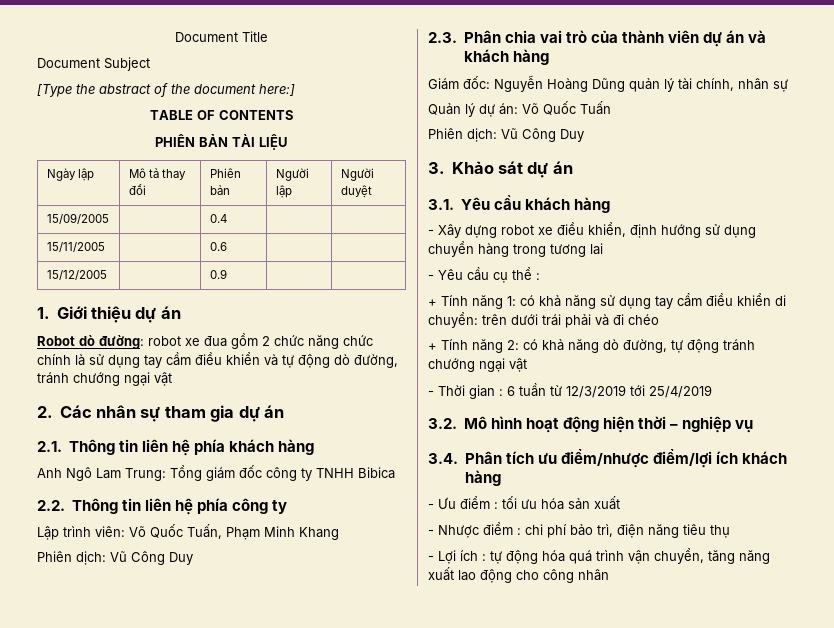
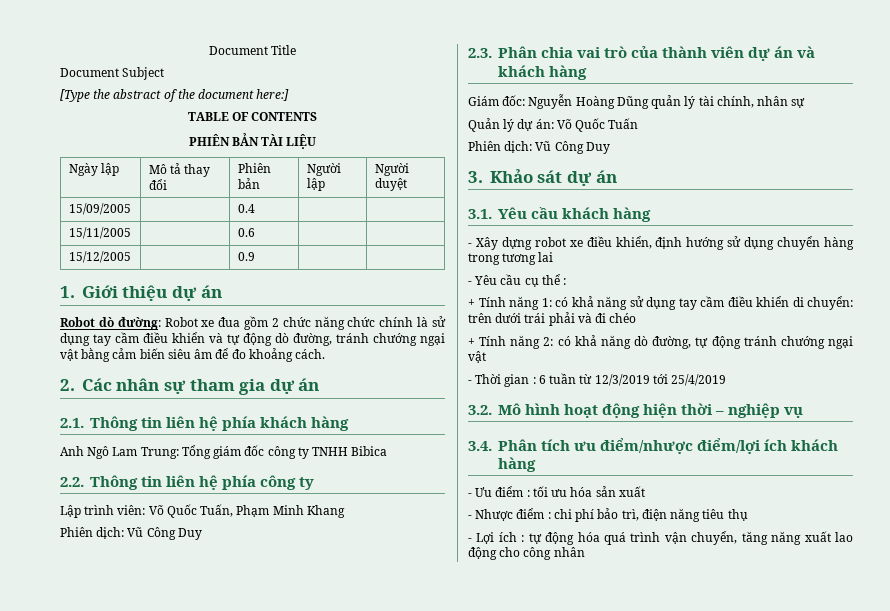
[148,336,181,346] robot -> [164,317,198,327] Robot
(172, 379) none -> [81,348,326,362] bằng cảm biến siêu âm để đo khoảng cách.

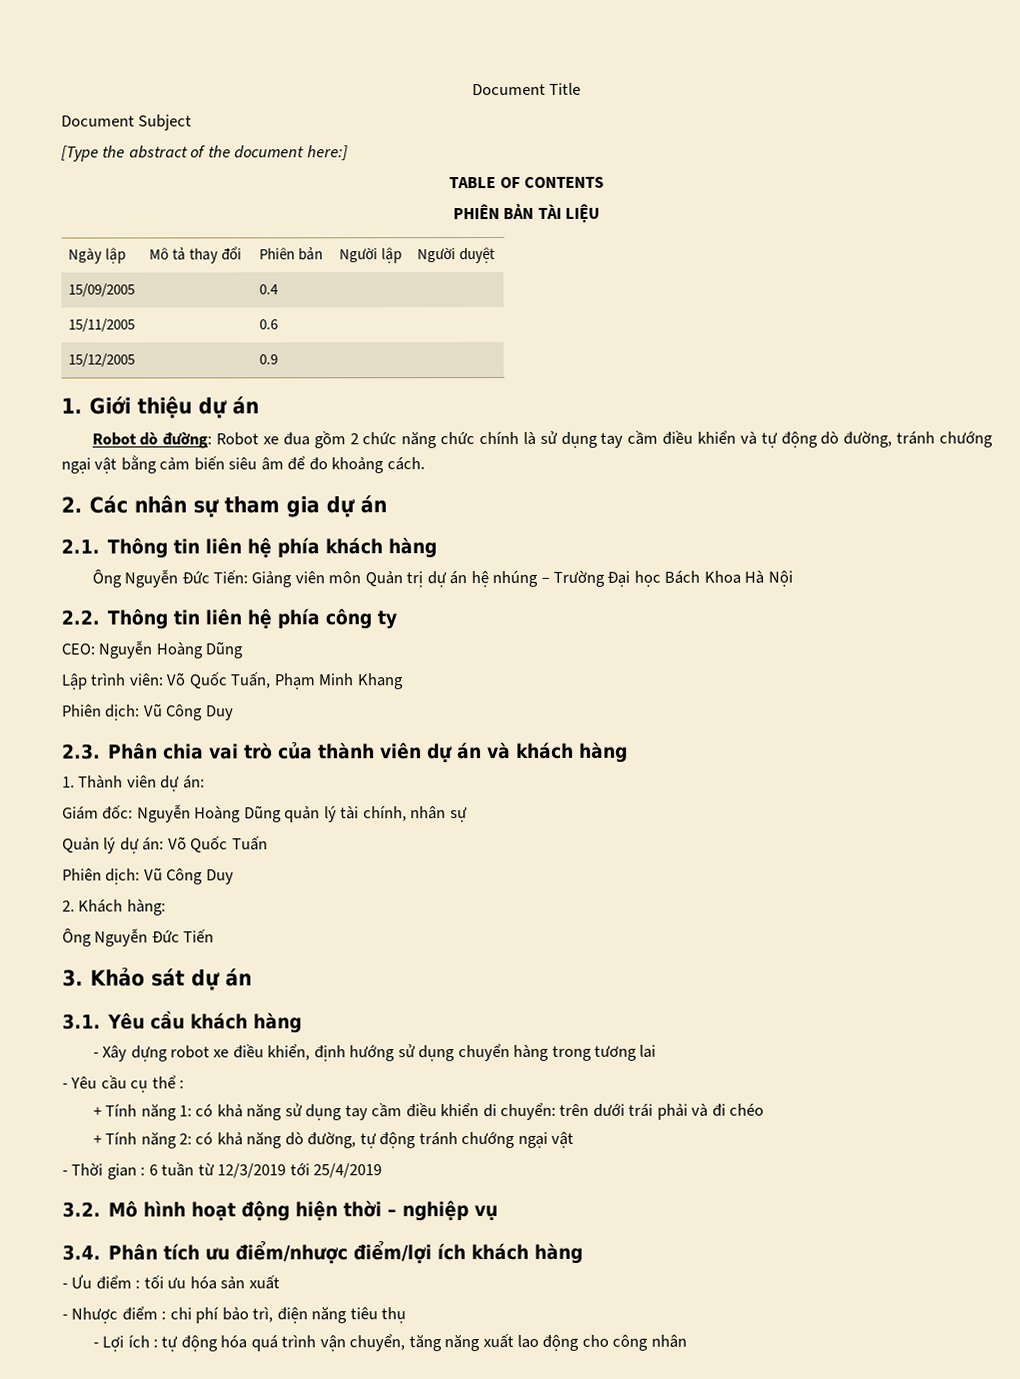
[60,445,388,459] Anh Ngô Lam Trung: Tổng giám đốc công ty TNHH Bibica -> [91,569,793,588] Ông Nguyễn Đức Tiến: Giảng viên môn Quản trị dự án hệ nhúng – Trường Đại học Bách Khoa Hà Nội
(315, 483) none -> [61,640,244,659] // CEO: Nguyễn Hoàng Dũng
(588, 72) none -> [62,775,205,792] // 1. Thành viên dự án:
(610, 148) none -> [62,899,166,916] [62,928,215,947] // 2. Khách hàng: // Ông Nguyễn Đức Tiến

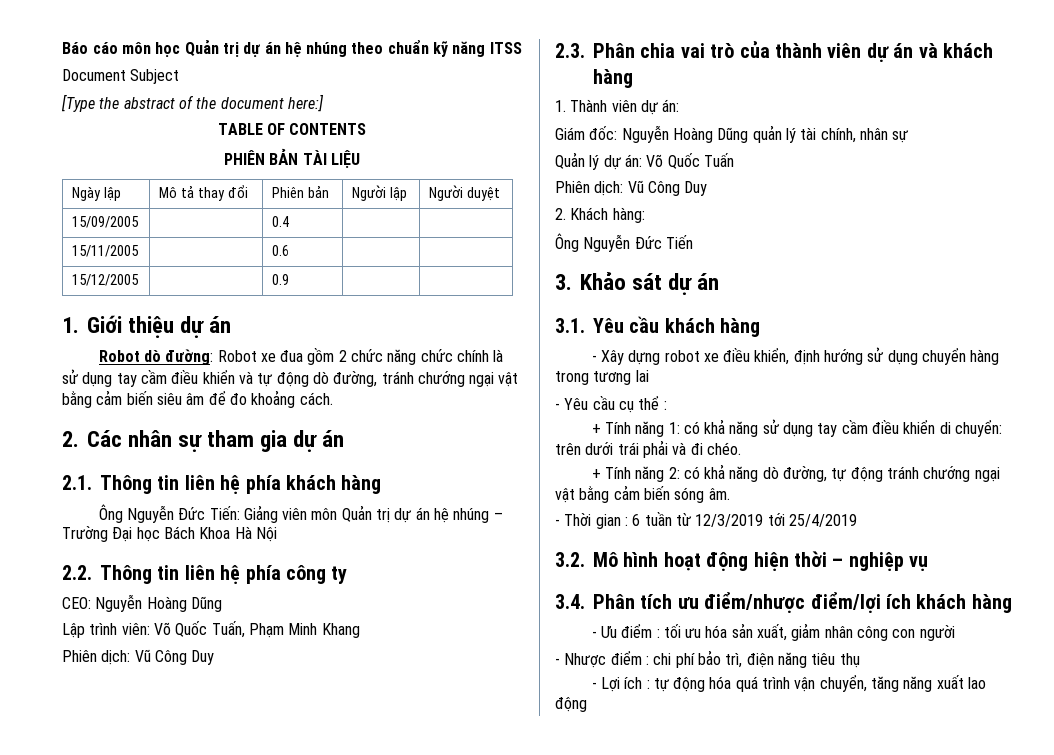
[471,82,582,96] Document Title -> [62,40,522,57] Báo cáo môn học Quản trị dự án hệ nhúng theo chuẩn kỹ năng ITSS
[729,1103,765,1116] chéo -> [706,442,741,455] chéo.
(574, 1139) none -> [579,485,730,503] bằng cảm biến sóng âm.
[248,1275,280,1290] xuất -> [757,623,955,641] xuất, giảm nhân công con người
[581,1334,687,1351] cho công nhân -> (587, 704) none

